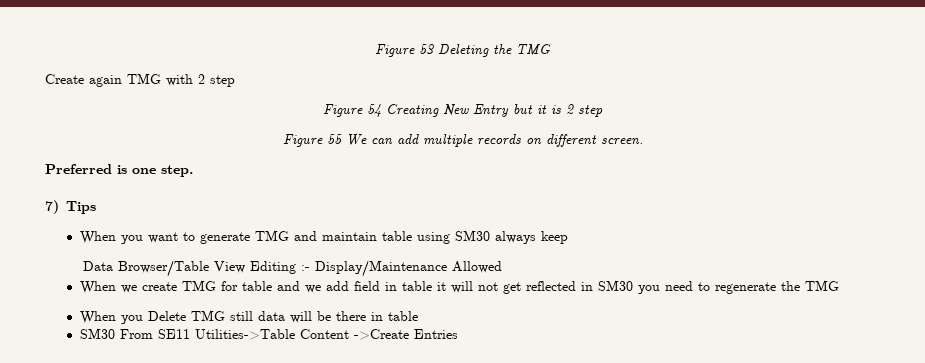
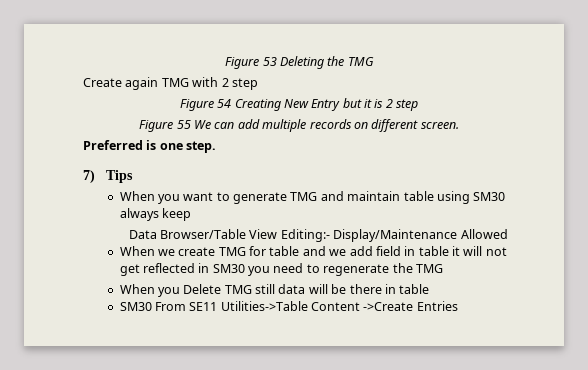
[250,261,311,274] Editing :- -> [280,229,330,242] Editing:-

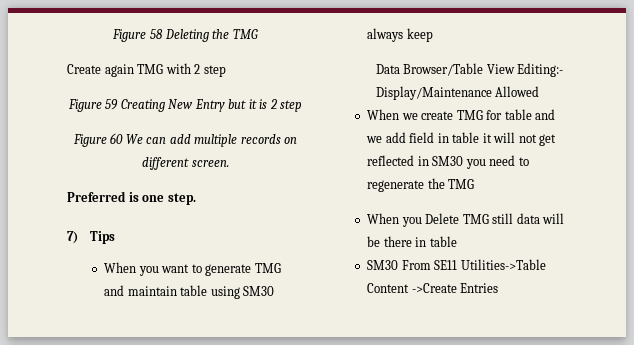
[225,57,277,69] Figure 53 -> [112,29,163,42] Figure 58
[217,99,232,108] 54 -> [105,99,119,110] 59
[176,120,191,129] 55 -> [110,133,124,144] 60

